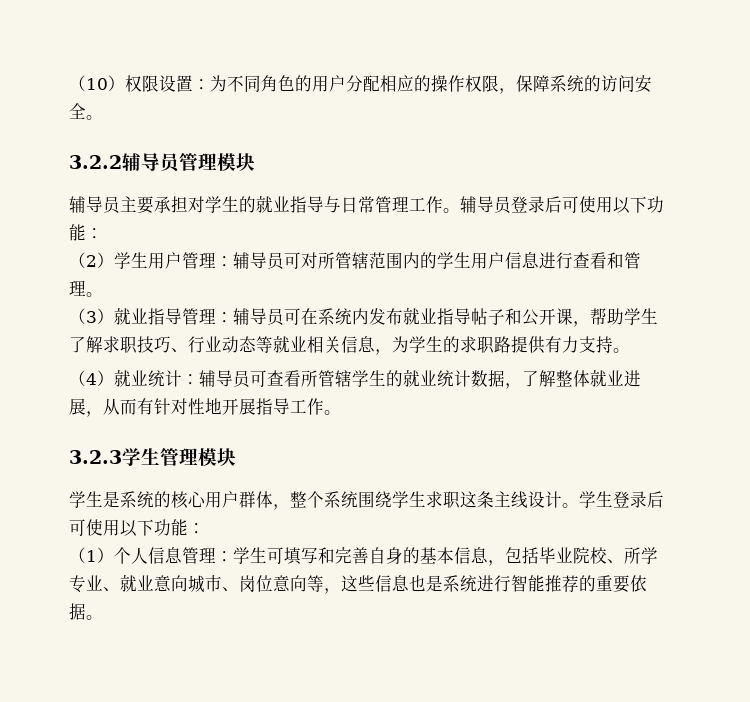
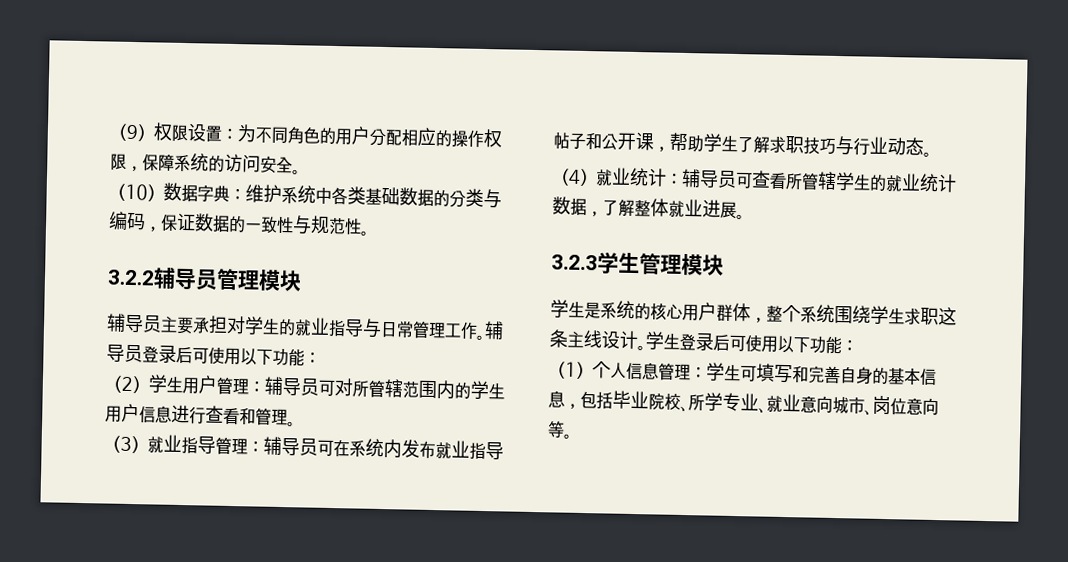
[69,75,108,91] （10 -> [110,123,139,141] （9
(103, 117) none -> [109,182,502,209] [108,211,369,236] // （10）数据字典：维护系统中各类基础数据的分类与编码，保证数据的一致性与规范性。
[171,348,188,353] 、 -> [835,135,854,156] 与
[256,336,613,355] 等就业相关信息，为学生的求职路提供有力支持 -> (924, 146) none
[86,398,324,417] ，从而有针对性地开展指导工作 -> (737, 210) none
[324,575,647,594] [69,603,86,620] ，这些信息也是系统进行智能推荐的重要依据 -> (565, 429) none

